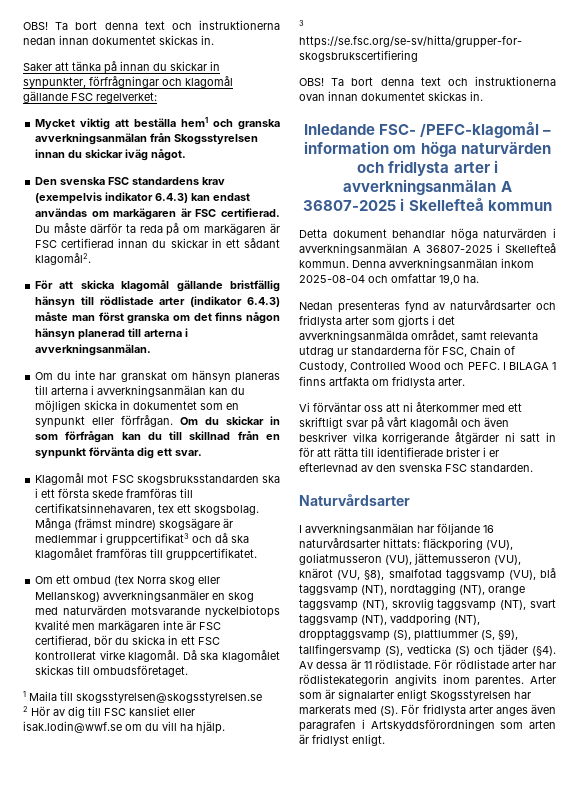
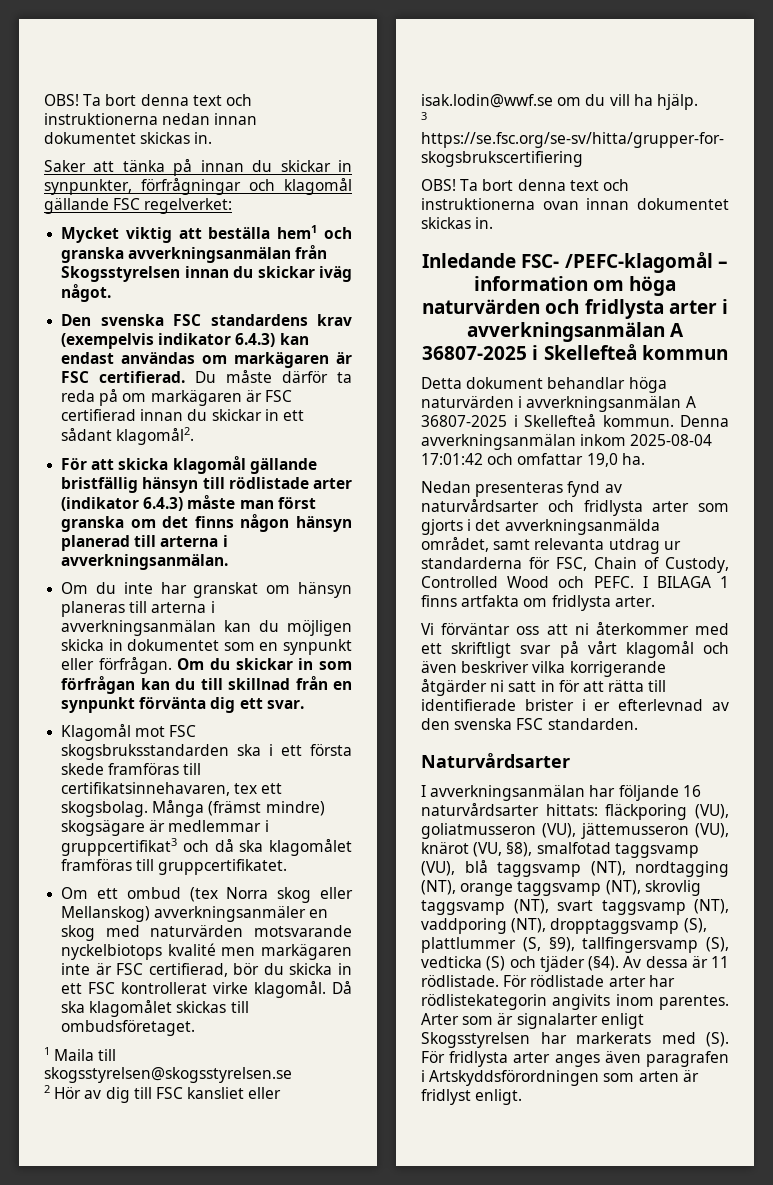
(365, 279) none -> [421,453,483,465] 17:01:42

